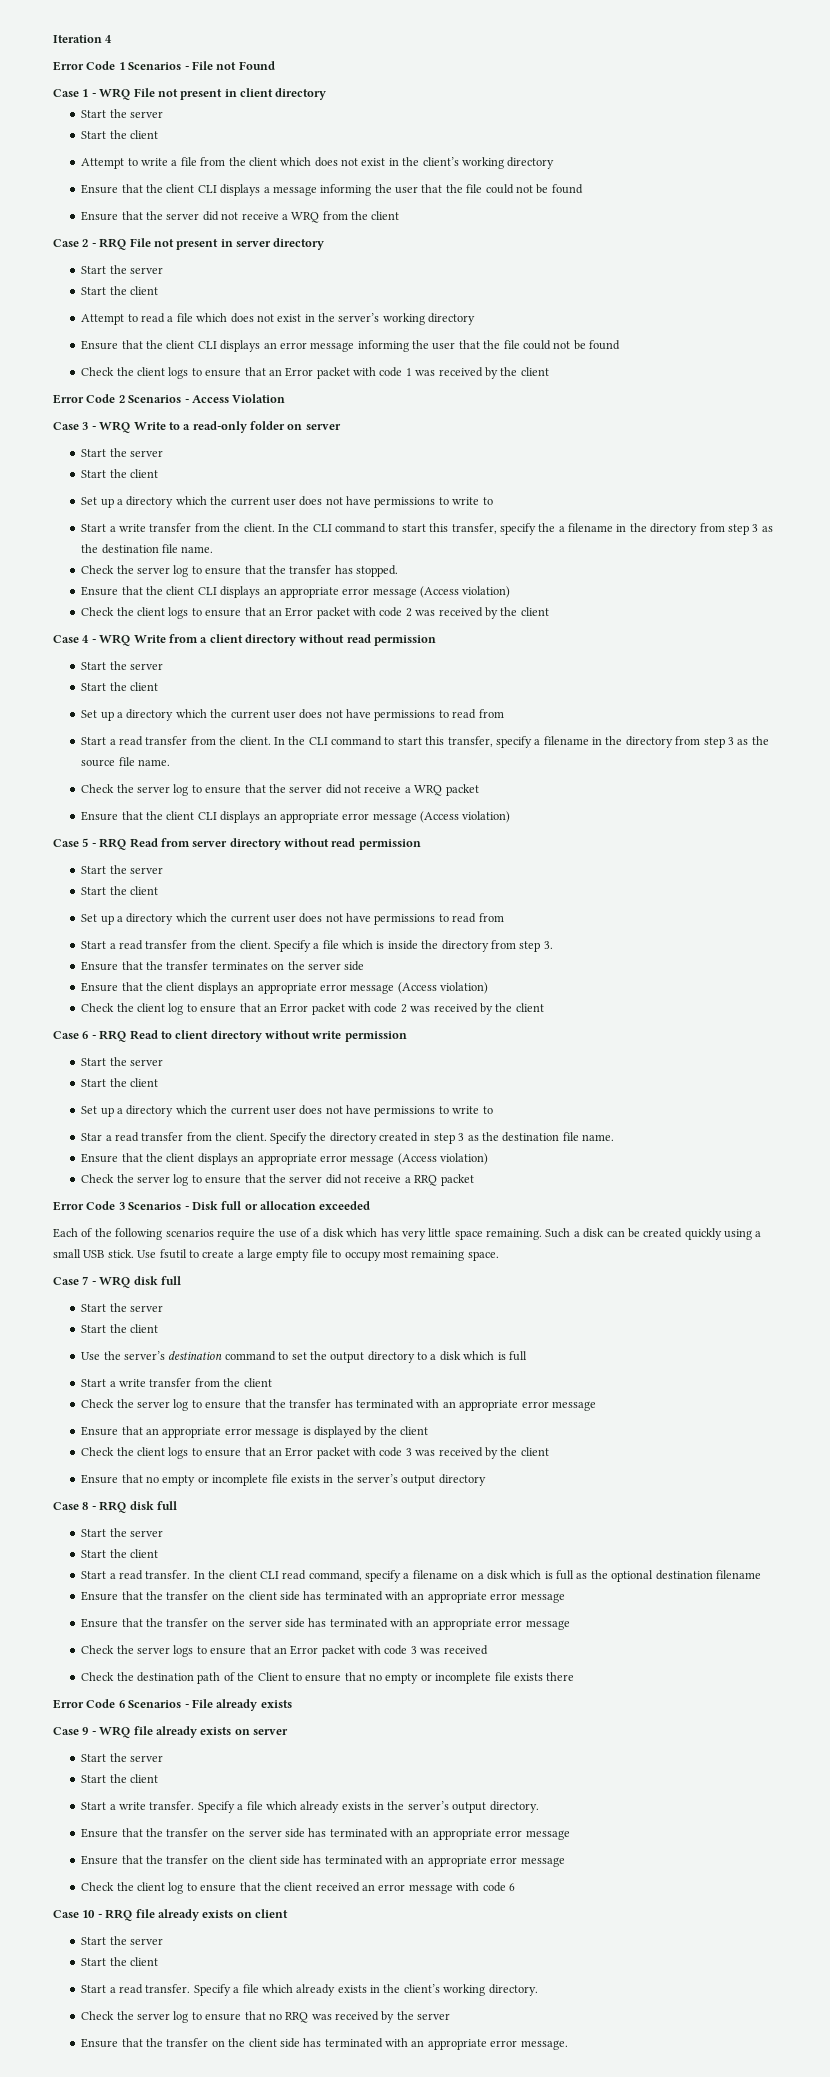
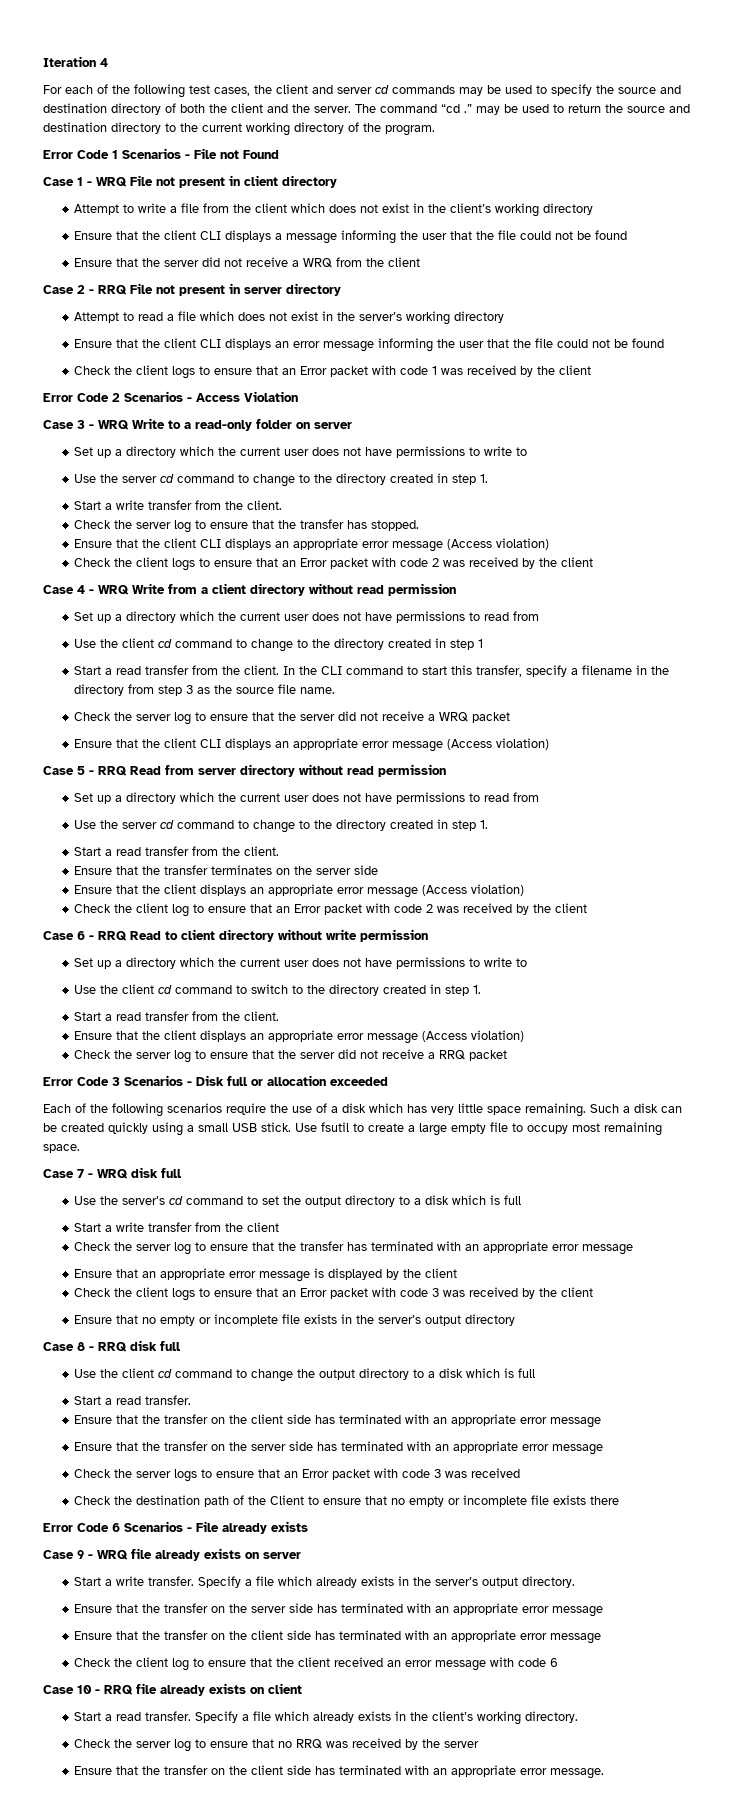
(113, 39) none -> [43,84,681,98] [43,103,690,115] [43,122,435,136] // For each of the following test cases, the client and server cd commands may be used to specify the source and destination directory of both the client and the server. The command “cd .” may be used to return the source and destination directory to the current working directory of the program.
[81,109,164,118] [81,130,159,139] // Start the server // Start the client -> (337, 181) none
[81,265,164,274] [81,286,159,295] // Start the server // Start the client -> (341, 289) none
[81,448,164,457] [81,469,159,478] // Start the server // Start the client -> (352, 425) none
(493, 501) none -> [74,473,489,487] // Use the server cd command to change to the directory created in step 1.
[277,523,773,535] [81,544,214,554] In the CLI command to start this transfer, specify the a filename in the directory from step 3 as the destination file name. -> (283, 505) none
[81,661,164,670] [81,682,159,691] // Start the server // Start the client -> (456, 589) none
(504, 713) none -> [74,638,484,652] // Use the client cd command to change to the directory created in step 1
[81,865,164,874] [81,886,159,895] // Start the server // Start the client -> (446, 770) none
[81,940,553,952] // Start a read transfer from the client. Specify a file which is inside the directory from step 3. -> [74,819,489,833] [74,846,280,856] // Use the server cd command to change to the directory created in step 1. // Start a read transfer from the client.
[81,1057,164,1066] [81,1078,159,1087] // Start the server // Start the client -> (428, 935) none
[81,1132,615,1144] Star a read transfer from the client. Specify the directory created in step 3 as the destination file name. -> [74,984,482,996] [74,1011,280,1021] Use the client cd command to switch to the directory created in step 1. // Start a read transfer from the client.
[81,1303,164,1312] [81,1324,159,1333] // Start the server // Start the client -> (182, 1173) none
[168,1351,223,1360] destination -> [169,1196,184,1205] cd
[81,1528,164,1537] [81,1549,159,1558] [81,1570,761,1582] Start the server // Start the client // Start a read transfer. In the client CLI read command, specify a filename on a disk which is full as the optional destination filename -> [74,1368,536,1382] [74,1395,192,1405] Use the client cd command to change the output directory to a disk which is full // Start a read transfer.
[81,1753,164,1762] [81,1774,159,1783] // Start the server // Start the client -> (301, 1555) none
[81,1936,164,1945] [81,1957,159,1966] // Start the server // Start the client -> (302, 1688) none

